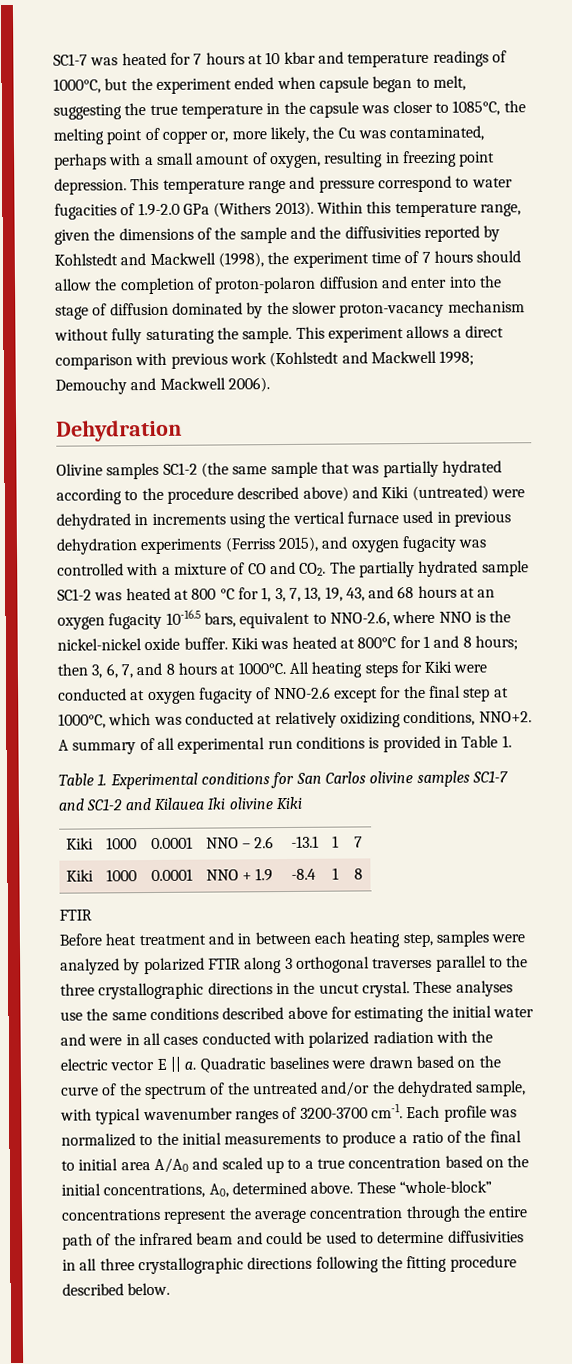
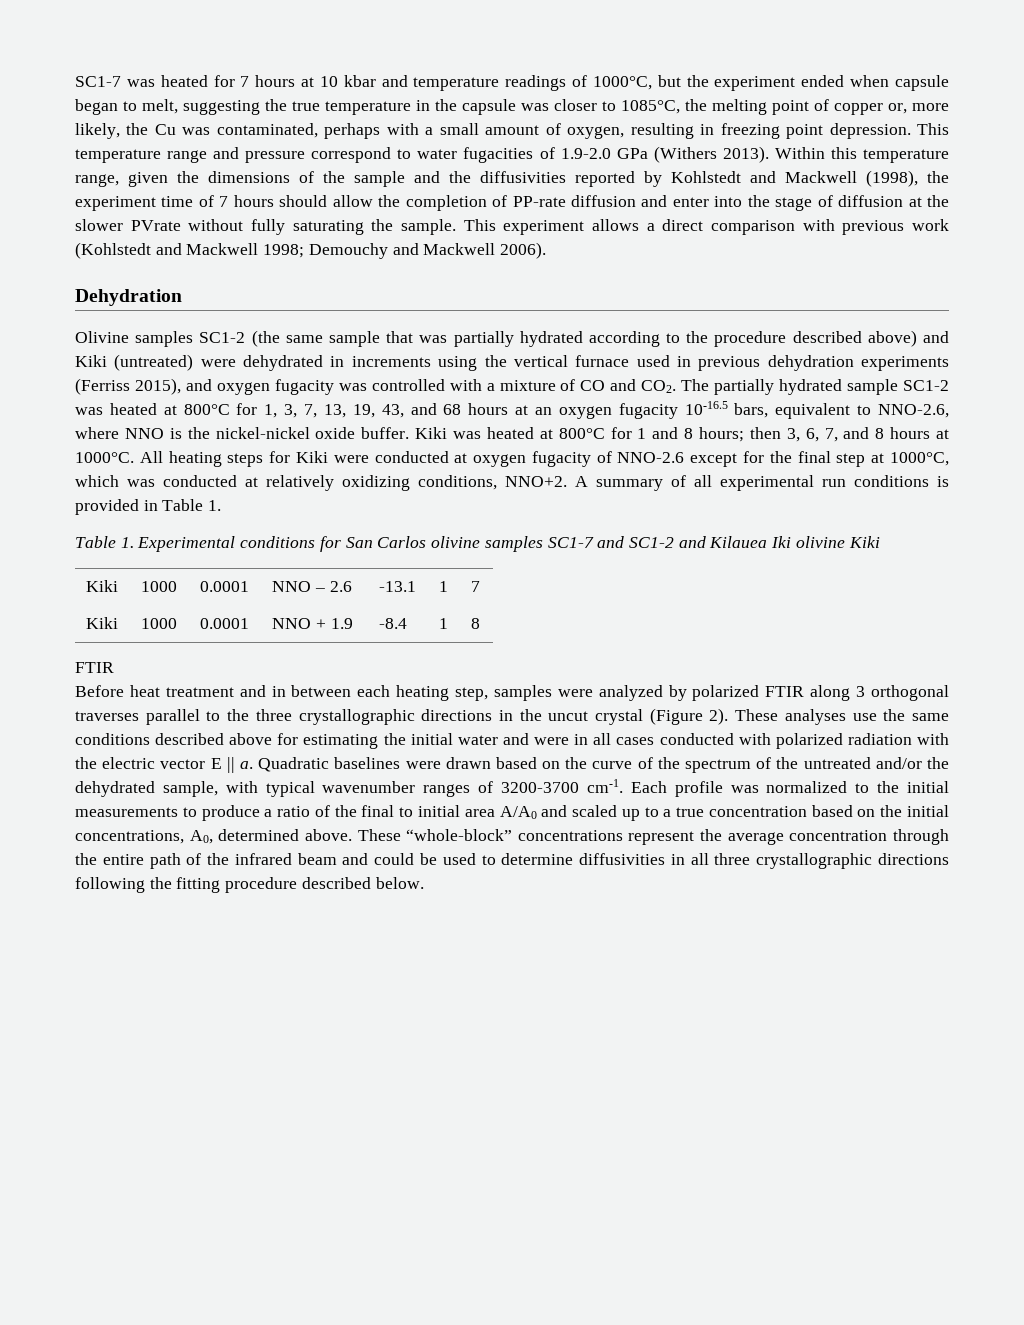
[214,276,317,294] proton-polaron -> [512,196,566,207] PP-rate
[171,300,525,319] dominated by the slower proton-vacancy mechanism -> [908,195,950,207] [75,219,181,231] at the slower PVrate
[191,588,235,600] 800 °C -> [183,404,230,415] 800°C
[361,981,410,998] crystal. -> [595,708,729,725] crystal (Figure 2).

